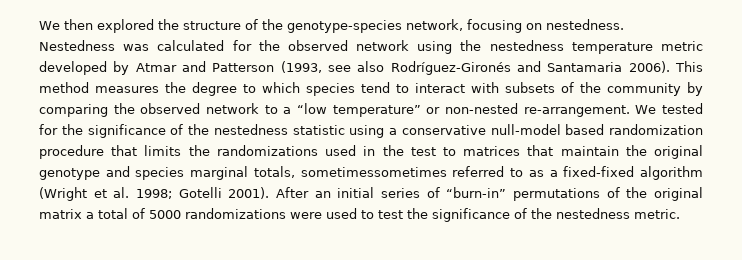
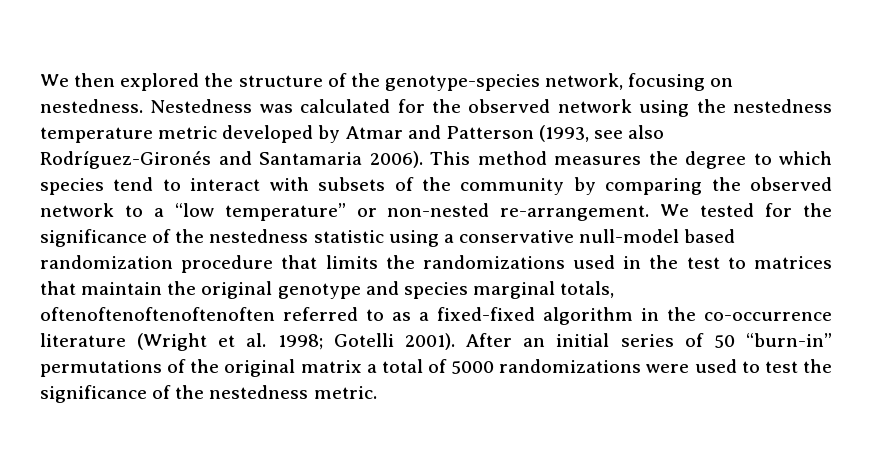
[300,167,447,177] sometimessometimes -> [40,307,275,321] oftenoftenoftenoftenoften
(704, 173) none -> [641,307,832,321] [40,333,126,347] in the co-occurrence literature
(440, 192) none -> [713,335,735,348] 50

